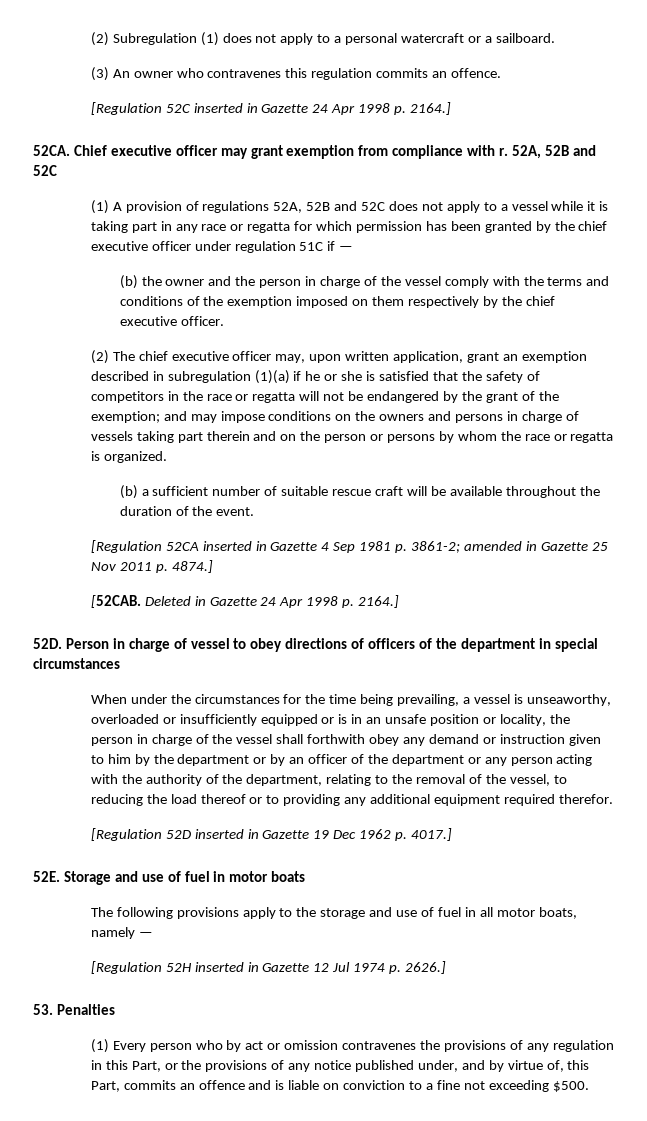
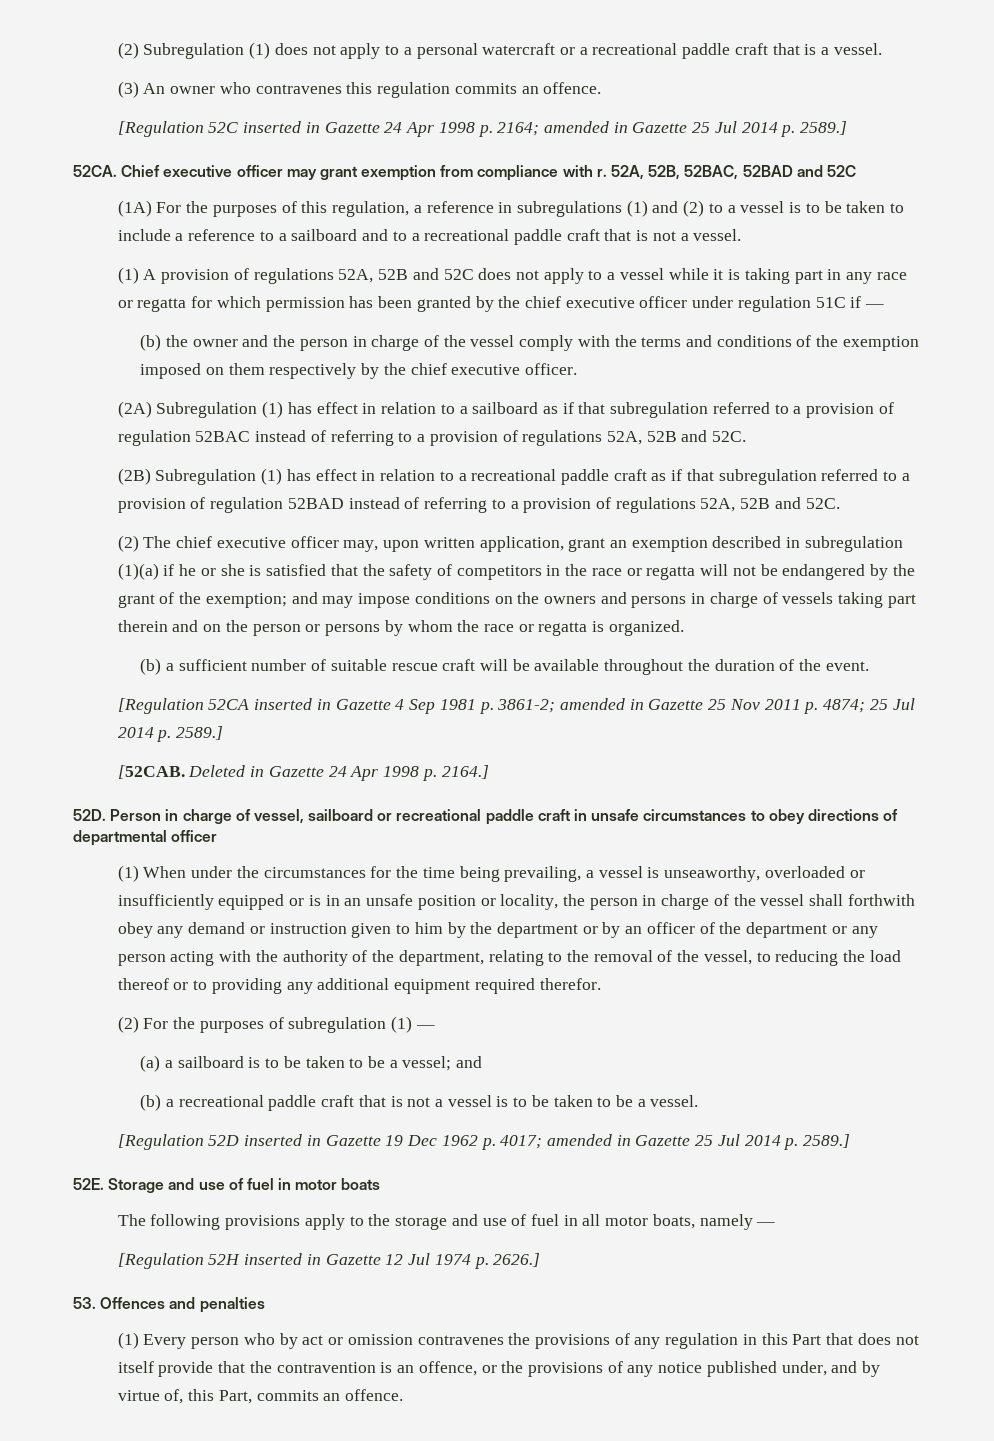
[495,33,555,43] sailboard. -> [592,43,882,59] recreational paddle craft that is a vessel.
[409,102,451,115] 2164.] -> [497,121,848,137] 2164; amended in Gazette 25 Jul 2014 p. 2589.]
[544,145,596,156] [33,165,57,176] 52B and 52C -> [648,165,856,180] [117,200,904,217] [117,229,742,245] 52B, 52BAC, 52BAD and 52C // (1A) For the purposes of this regulation, a reference in subregulations (1) and (2) to a vessel is to be taken to include a reference to a sailboard and to a recreational paddle craft that is not a vessel.
(224, 321) none -> [117,401,894,418] [117,430,747,446] [117,468,910,485] [117,497,840,513] // (2A) Subregulation (1) has effect in relation to a sailboard as if that subregulation referred to a provision of regulation 52BAC instead of referring to a provision of regulations 52A, 52B and 52C. // (2B) Subregulation (1) has effect in relation to a recreational paddle craft as if that subregulation referred to a provision of regulation 52BAD instead of referring to a provision of regulations 52A, 52B and 52C.
[171,560,213,573] 4874.] -> [823,698,915,713] [117,726,224,742] 4874; 25 Jul 2014 p. 2589.]
[190,638,598,652] [33,658,120,669] vessel to obey directions of officers of the department in special circumstances // -> [253,809,899,825] [73,830,218,846] [117,865,139,882] vessel, sailboard or recreational paddle craft in unsafe circumstances to obey directions of departmental officer // (1)
(613, 799) none -> [117,1016,435,1033] [140,1055,483,1072] [140,1094,699,1111] // (2) For the purposes of subregulation (1) — // (a) a sailboard is to be taken to be a vessel; and // (b) a recreational paddle craft that is not a vessel is to be taken to be a vessel.
[410,828,452,841] 4017.] -> [500,1134,851,1150] 4017; amended in Gazette 25 Jul 2014 p. 2589.]
[56,1004,115,1015] Penalties -> [100,1297,265,1313] Offences and penalties
[131,1061,161,1072] Part, -> [792,1333,919,1345] [117,1361,477,1377] Part that does not itself provide that the contravention is an offence,
[198,1080,589,1092] offence and is liable on conviction to a fine not exceeding $500. -> [345,1389,404,1401] offence.

